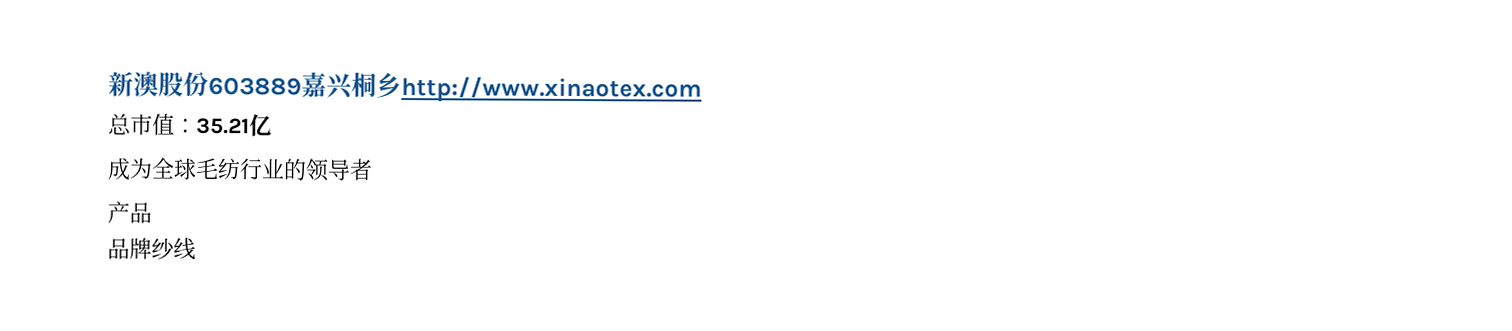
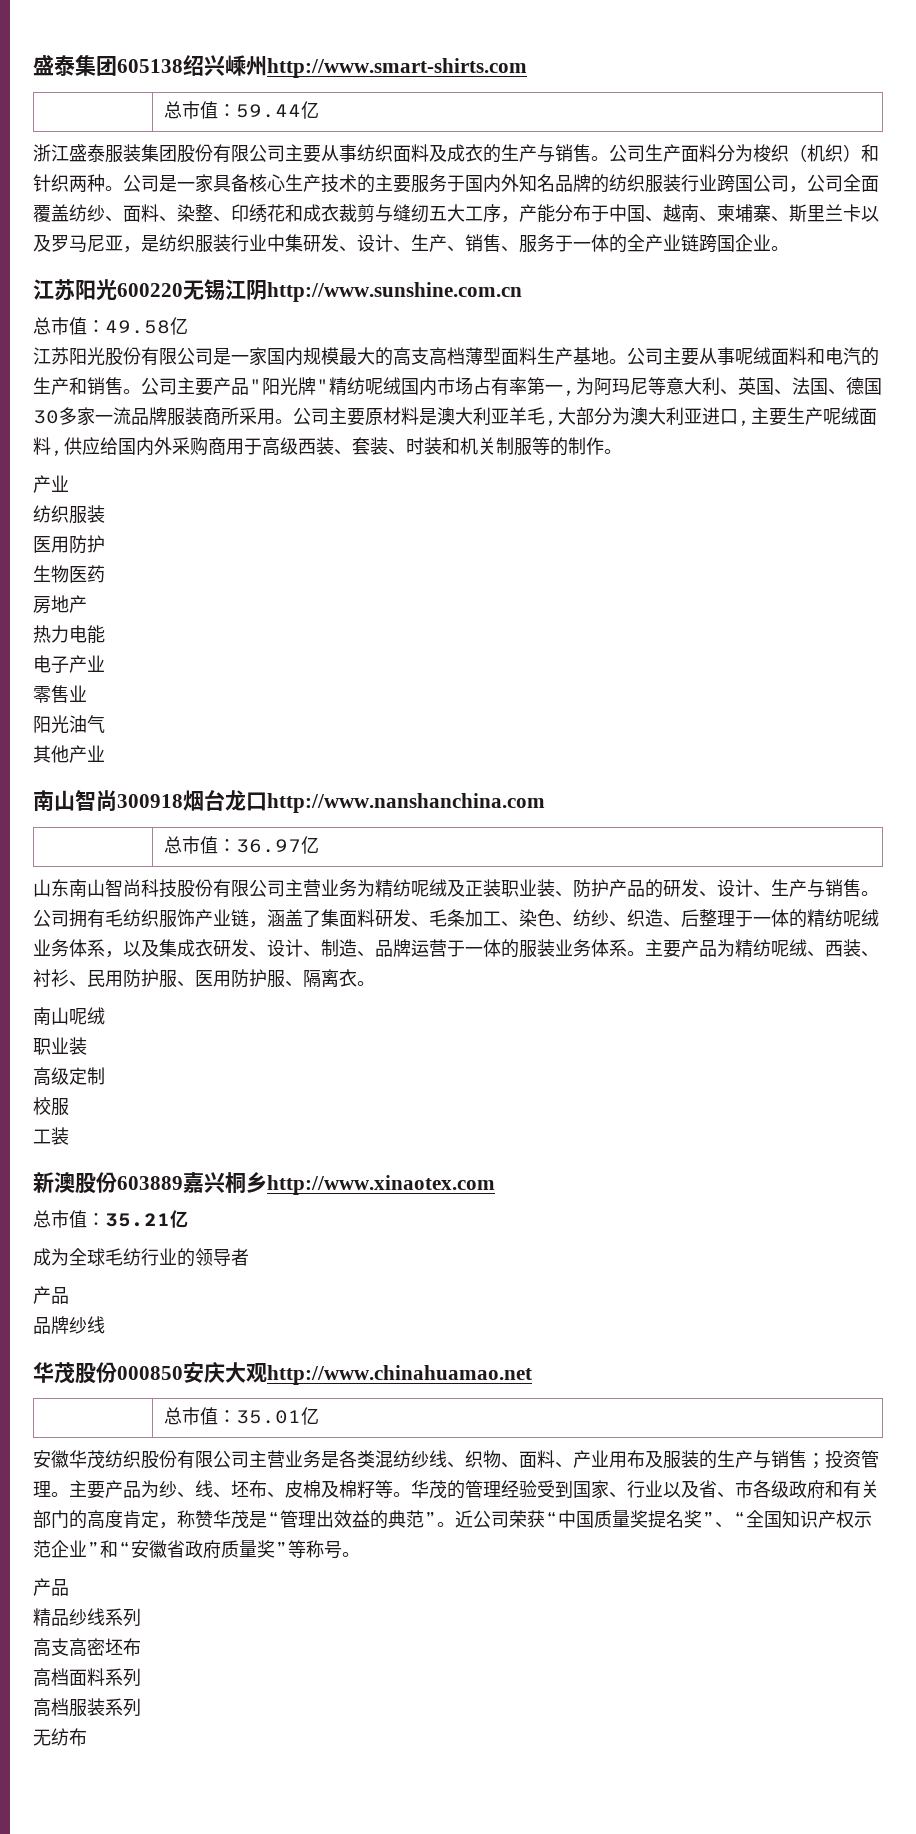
(108, 84) none -> [33,55,527,78] [164,101,320,119] [33,144,879,163] [33,174,879,193] [33,204,879,223] [33,234,789,253] [33,279,522,302] [33,317,188,335] [33,347,879,366] [33,377,882,396] [33,407,877,426] [33,437,622,456] [33,475,69,493] [33,505,105,524] [33,535,105,554] [33,565,105,583] [33,595,87,614] [33,625,105,644] [33,655,105,674] [33,685,87,703] [33,715,105,734] [33,745,105,763] [33,790,545,813] [164,836,320,854] [33,879,879,898] [33,909,879,928] [33,939,879,958] [33,969,375,988] [33,1007,105,1025] [33,1037,87,1055] [33,1067,105,1086] [33,1097,69,1116] [33,1127,69,1145] 盛泰集团605138绍兴嵊州http://www.smart-shirts.com // | 总市值：59.44亿 // 浙江盛泰服装集团股份有限公司主要从事纺织面料及成衣的生产与销售。公司生产面料分为梭织（机织）和针织两种。公司是一家具备核心生产技术的主要服务于国内外知名品牌的纺织服装行业跨国公司，公司全面覆盖纺纱、面料、染整、印绣花和成衣裁剪与缝纫五大工序，产能分布于中国、越南、柬埔寨、斯里兰卡以及罗马尼亚，是纺织服装行业中集研发、设计、生产、销售、服务于一体的全产业链跨国企业。 // 江苏阳光600220无锡江阴http://www.sunshine.com.cn // 总市值：49.58亿 // 江苏阳光股份有限公司是一家国内规模最大的高支高档薄型面料生产基地。公司主要从事呢绒面料和电汽的生产和销售。公司主要产品"阳光牌"精纺呢绒国内市场占有率第一,为阿玛尼等意大利、英国、法国、德国30多家一流品牌服装商所采用。公司主要原材料是澳大利亚羊毛,大部分为澳大利亚进口,主要生产呢绒面料,供应给国内外采购商用于高级西装、套装、时装和机关制服等的制作。 // 产业 // 纺织服装 // 医用防护 // 生物医药 // 房地产 // 热力电能 // 电子产业 // 零售业 // 阳光油气 // 其他产业 // 南山智尚300918烟台龙口http://www.nanshanchina.com // | 总市值：36.97亿 // 山东南山智尚科技股份有限公司主营业务为精纺呢绒及正装职业装、防护产品的研发、设计、生产与销售。公司拥有毛纺织服饰产业链，涵盖了集面料研发、毛条加工、染色、纺纱、织造、后整理于一体的精纺呢绒业务体系，以及集成衣研发、设计、制造、品牌运营于一体的服装业务体系。主要产品为精纺呢绒、西装、衬衫、民用防护服、医用防护服、隔离衣。 // 南山呢绒 // 职业装 // 高级定制 // 校服 // 工装 //
(196, 248) none -> [33,1361,532,1385] [164,1407,320,1425] [33,1450,879,1469] [33,1480,879,1499] [33,1510,872,1529] [33,1540,360,1559] [33,1578,69,1596] [33,1608,141,1627] [33,1638,141,1657] [33,1668,141,1687] [33,1698,141,1717] [33,1728,87,1746] // 华茂股份000850安庆大观http://www.chinahuamao.net // | 总市值：35.01亿 // 安徽华茂纺织股份有限公司主营业务是各类混纺纱线、织物、面料、产业用布及服装的生产与销售；投资管理。主要产品为纱、线、坯布、皮棉及棉籽等。华茂的管理经验受到国家、行业以及省、市各级政府和有关部门的高度肯定，称赞华茂是“管理出效益的典范”。近公司荣获“中国质量奖提名奖”、“全国知识产权示范企业”和“安徽省政府质量奖”等称号。 // 产品 // 精品纱线系列 // 高支高密坯布 // 高档面料系列 // 高档服装系列 // 无纺布

